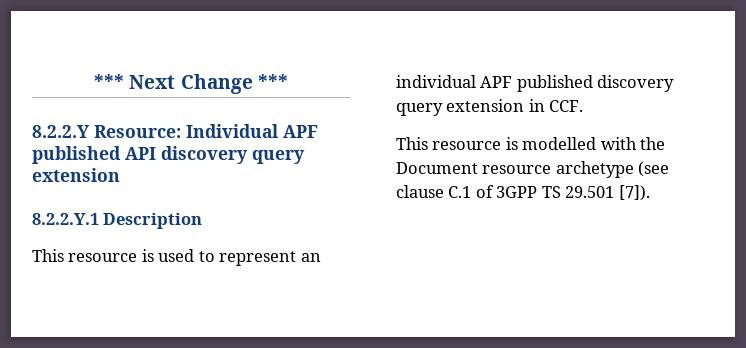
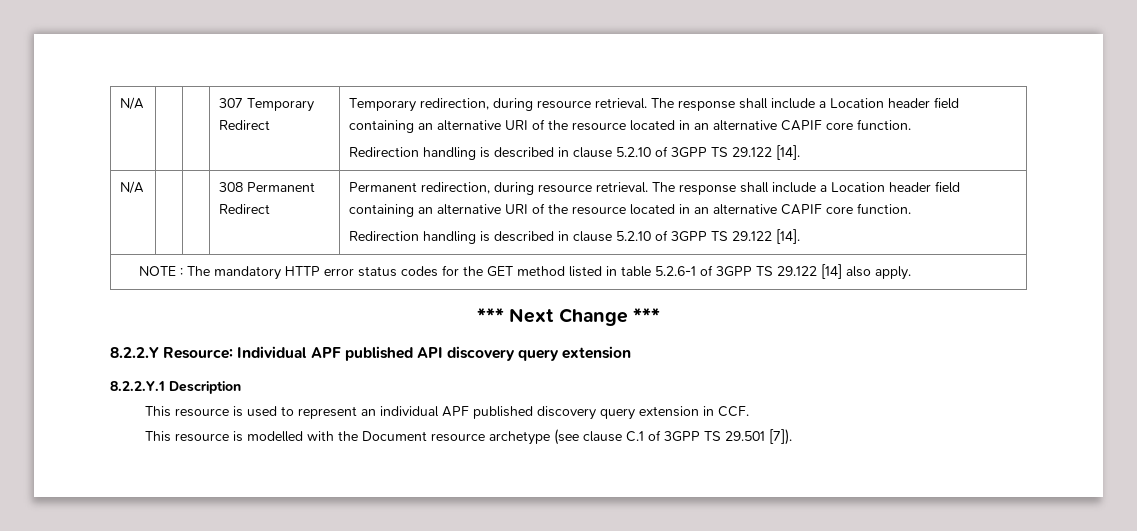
(94, 81) none -> [120,97,145,110] [219,98,315,112] [219,120,271,130] [349,97,960,112] [349,119,912,133] [349,145,801,160] [120,181,145,194] [219,182,316,192] [219,204,271,214] [349,181,961,195] [349,203,912,217] [349,229,801,244] [138,264,911,280] N/A | | | 307 Temporary Redirect | Temporary redirection, during resource retrieval. The response shall include a Location header field containing an alternative URI of the resource located in an alternative CAPIF core function. // Redirection handling is described in clause 5.2.10 of 3GPP TS 29.122 [14]. // N/A | | | 308 Permanent Redirect | Permanent redirection, during resource retrieval. The response shall include a Location header field containing an alternative URI of the resource located in an alternative CAPIF core function. // Redirection handling is described in clause 5.2.10 of 3GPP TS 29.122 [14]. // NOTE : The mandatory HTTP error status codes for the GET method listed in table 5.2.6-1 of 3GPP TS 29.122 [14] also apply. //

